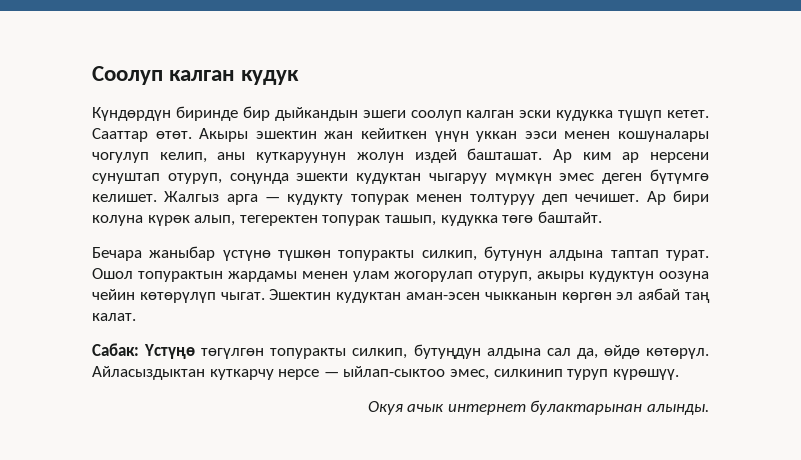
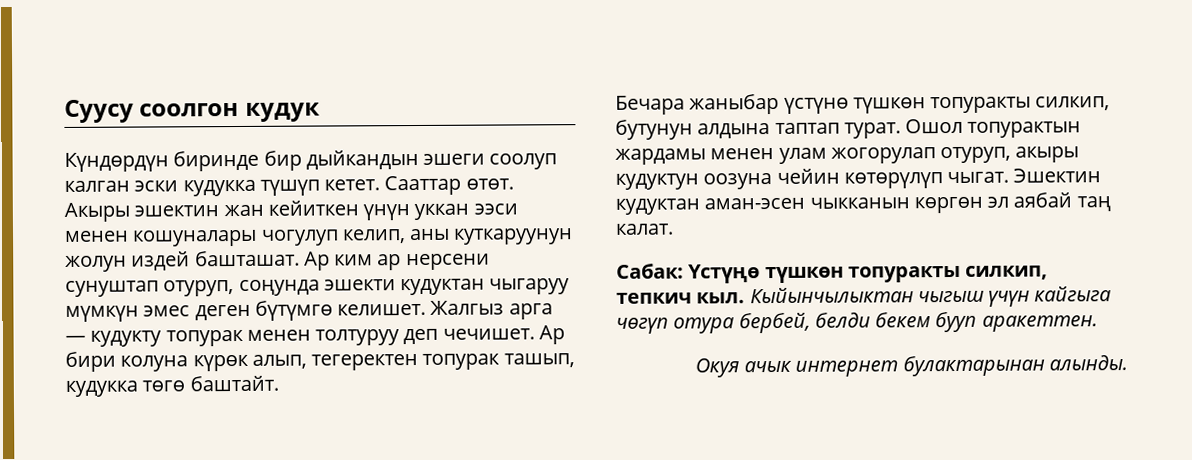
[92,66,236,85] Соолуп калган -> [64,99,240,123] Суусу соолгон
[201,344,710,359] [92,366,679,380] төгүлгөн топуракты силкип, бутуңдун алдына сал да, өйдө көтөрүл. Айласыздыктан куткарчу нерсе — ыйлап-сыктоо эмес, силкинип туруп күрөшүү. -> [764,265,1049,284] [616,286,1112,307] [616,311,1098,334] түшкөн топуракты силкип, тепкич кыл. Кыйынчылыктан чыгыш үчүн кайгыга чөгүп отура бербей, белди бекем бууп аракеттен.

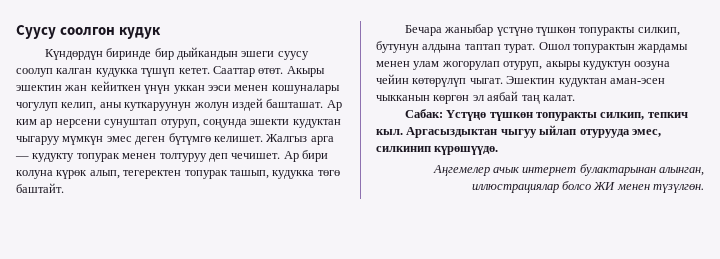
(486, 159) none -> [277,51,309,60] суусу
[134,180,179,192] эски -> (93, 71) none
[749,286,1112,307] [616,311,1098,334] [694,355,1128,378] Кыйынчылыктан чыгыш үчүн кайгыга чөгүп отура бербей, белди бекем бууп аракеттен. // Окуя ачык интернет булактарынан алынды. -> [406,125,661,138] [376,146,499,155] [432,164,704,176] [471,181,704,193] Аргасыздыктан чыгуу ыйлап отурууда эмес, силкинип күрөшүүдө. // Аңгемелер ачык интернет булактарынан алынган, иллюстрациялар болсо ЖИ менен түзүлгөн.

